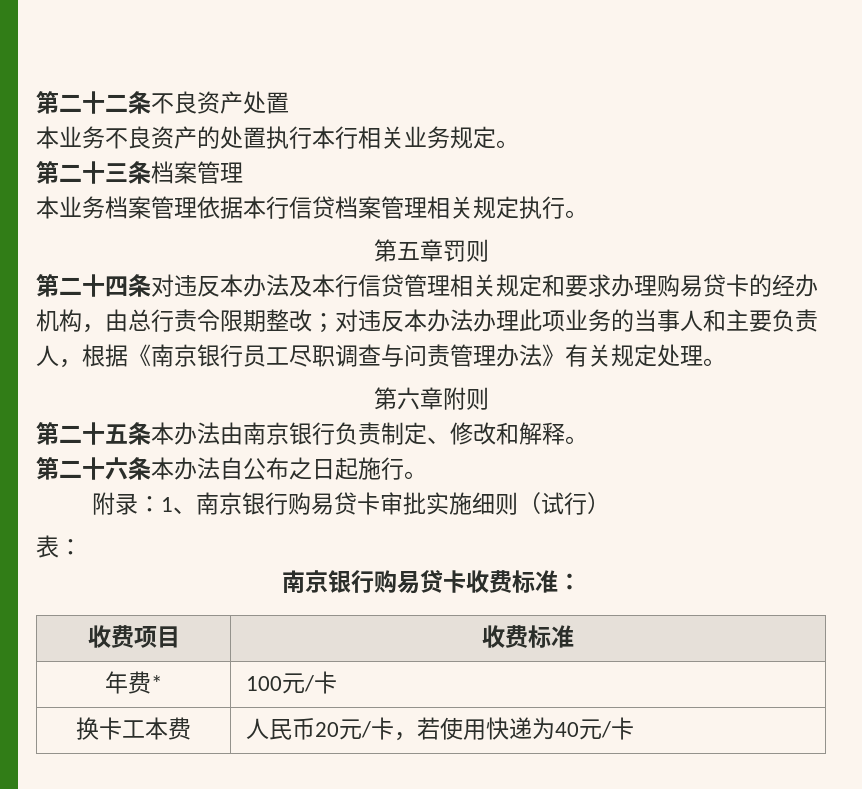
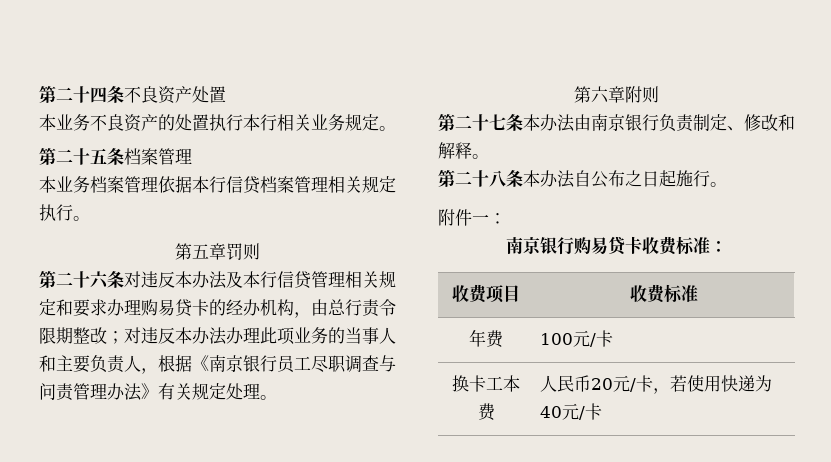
[36,91,128,114] 第二十二 -> [39,85,107,103] 第二十四
[105,163,128,182] 三 -> [90,148,107,164] 五
[105,276,128,297] 四 -> [90,271,109,289] 六
[105,424,128,444] 五 -> [489,114,506,131] 七
[105,457,128,480] 六 -> [489,170,506,187] 八
[115,492,611,515] [36,535,59,558] 录：1、南京银行购易贷卡审批实施细则（试行） // 表 -> [455,209,489,226] 件一
[151,675,162,691] * -> (504, 339) none

